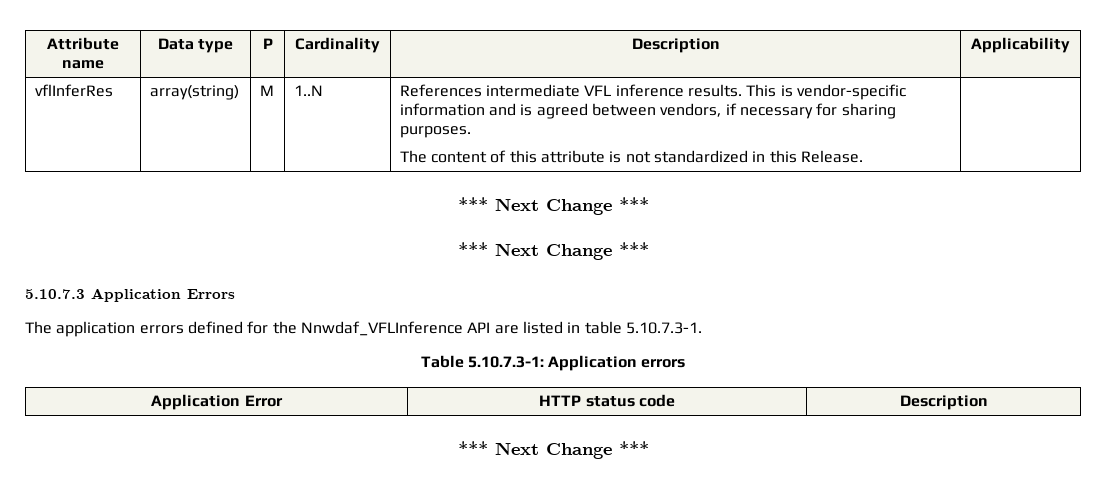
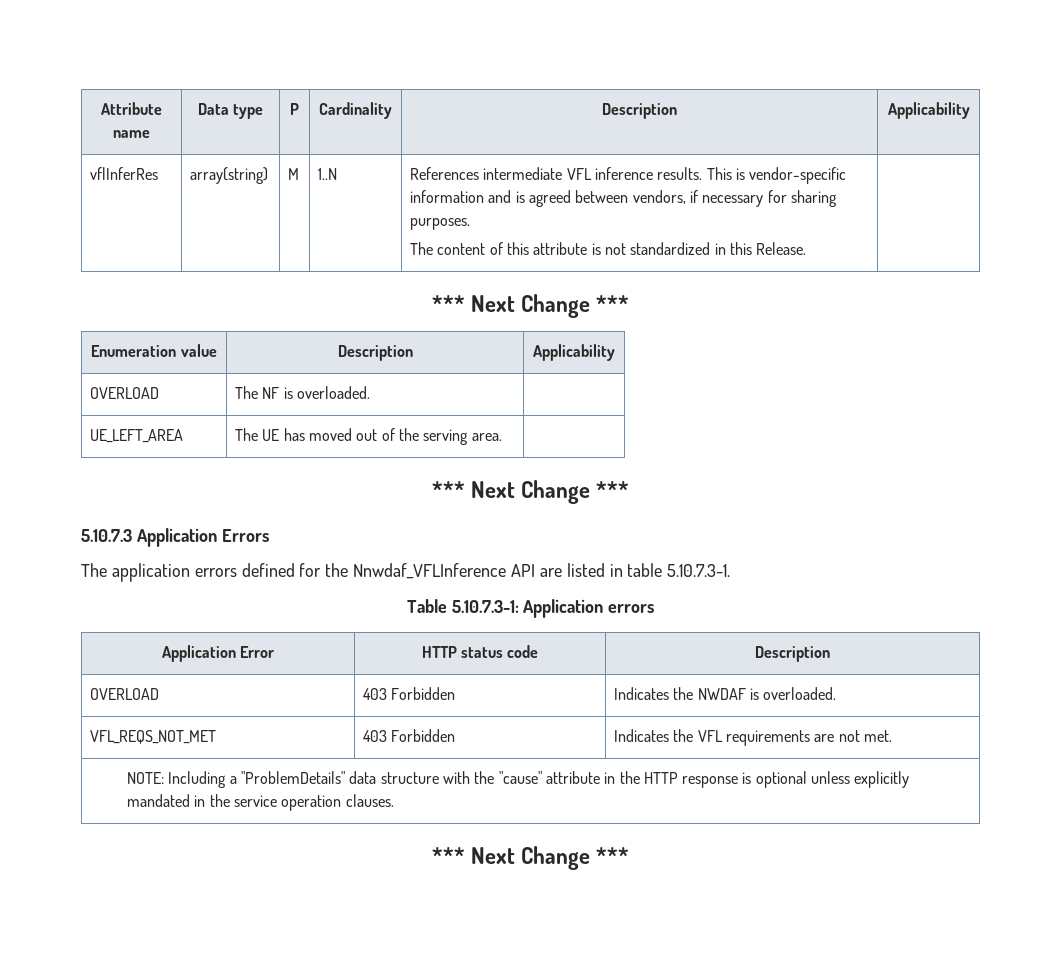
(649, 204) none -> [91,344,217,357] [337,345,413,361] [533,344,615,361] [90,387,160,399] [235,386,371,399] [90,429,184,443] [235,428,502,445] // Enumeration value | Description | Applicability // OVERLOAD | The NF is overloaded. | // UE_LEFT_AREA | The UE has moved out of the serving area. |
(988, 402) none -> [90,688,160,700] [363,687,456,700] [614,687,837,700] [90,730,217,744] [363,729,456,742] [614,729,893,746] [127,771,910,788] [127,794,394,811] // OVERLOAD | 403 Forbidden | Indicates the NWDAF is overloaded. // VFL_REQS_NOT_MET | 403 Forbidden | Indicates the VFL requirements are not met. // NOTE: Including a "ProblemDetails" data structure with the "cause" attribute in the HTTP response is optional unless explicitly mandated in the service operation clauses.

